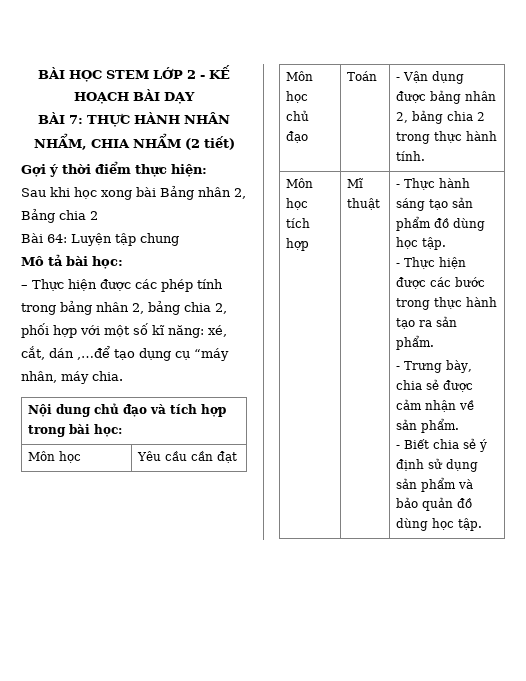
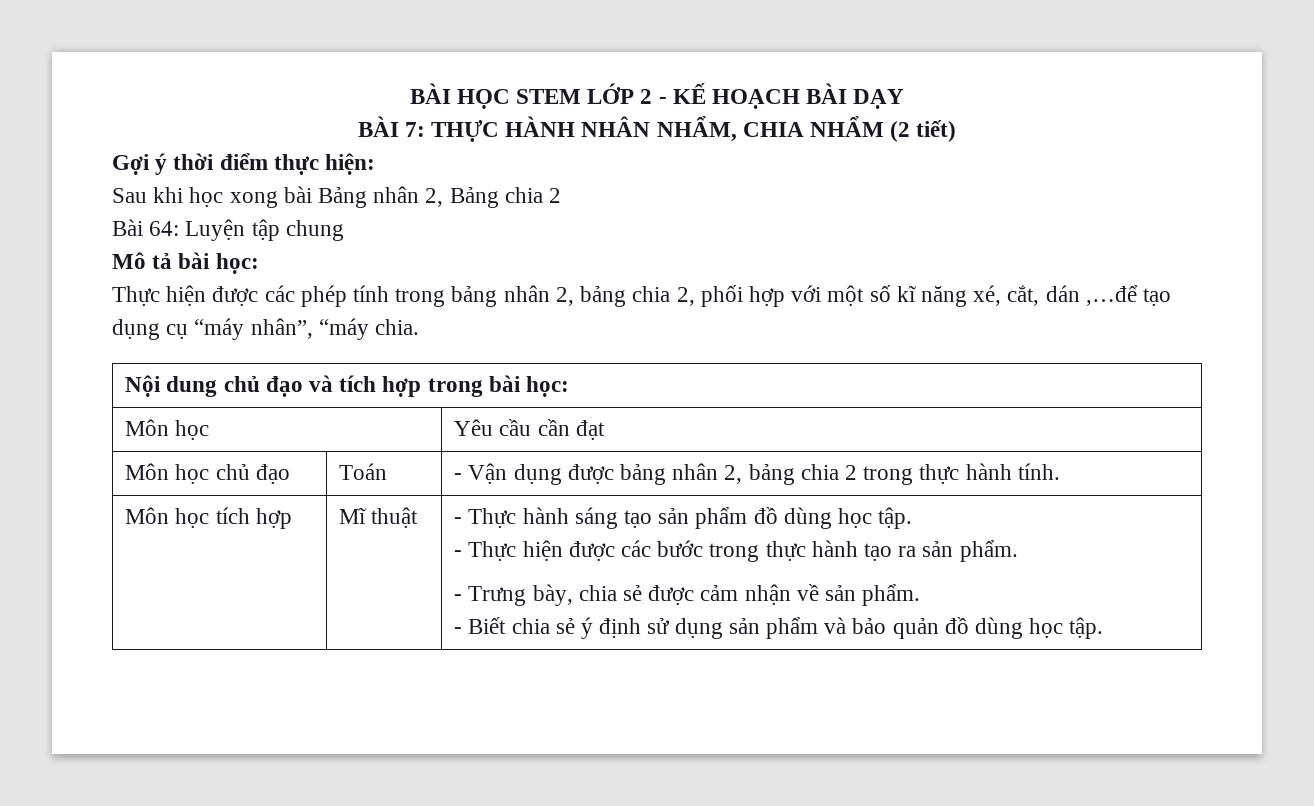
[21,285,28,289] – -> (259, 263) none
[168,325,204,338] năng: -> [920,286,967,307] năng
[21,371,89,384] nhân, máy -> [250,318,369,340] nhân”, “máy

